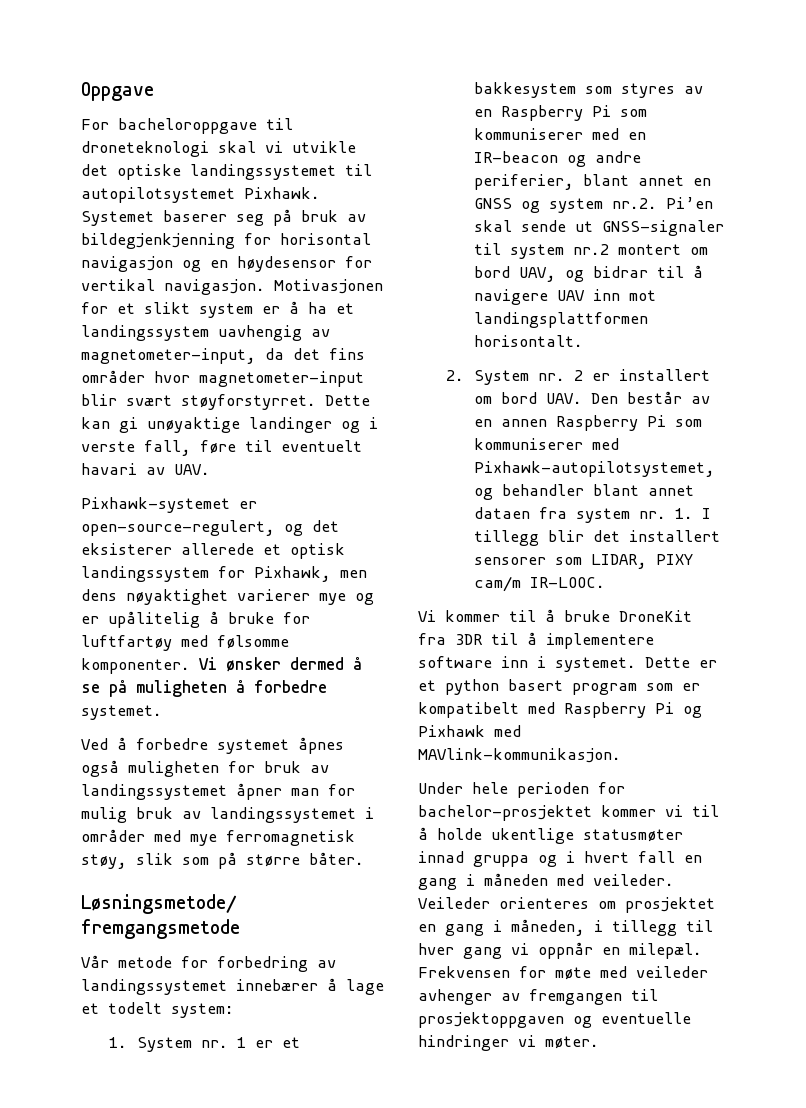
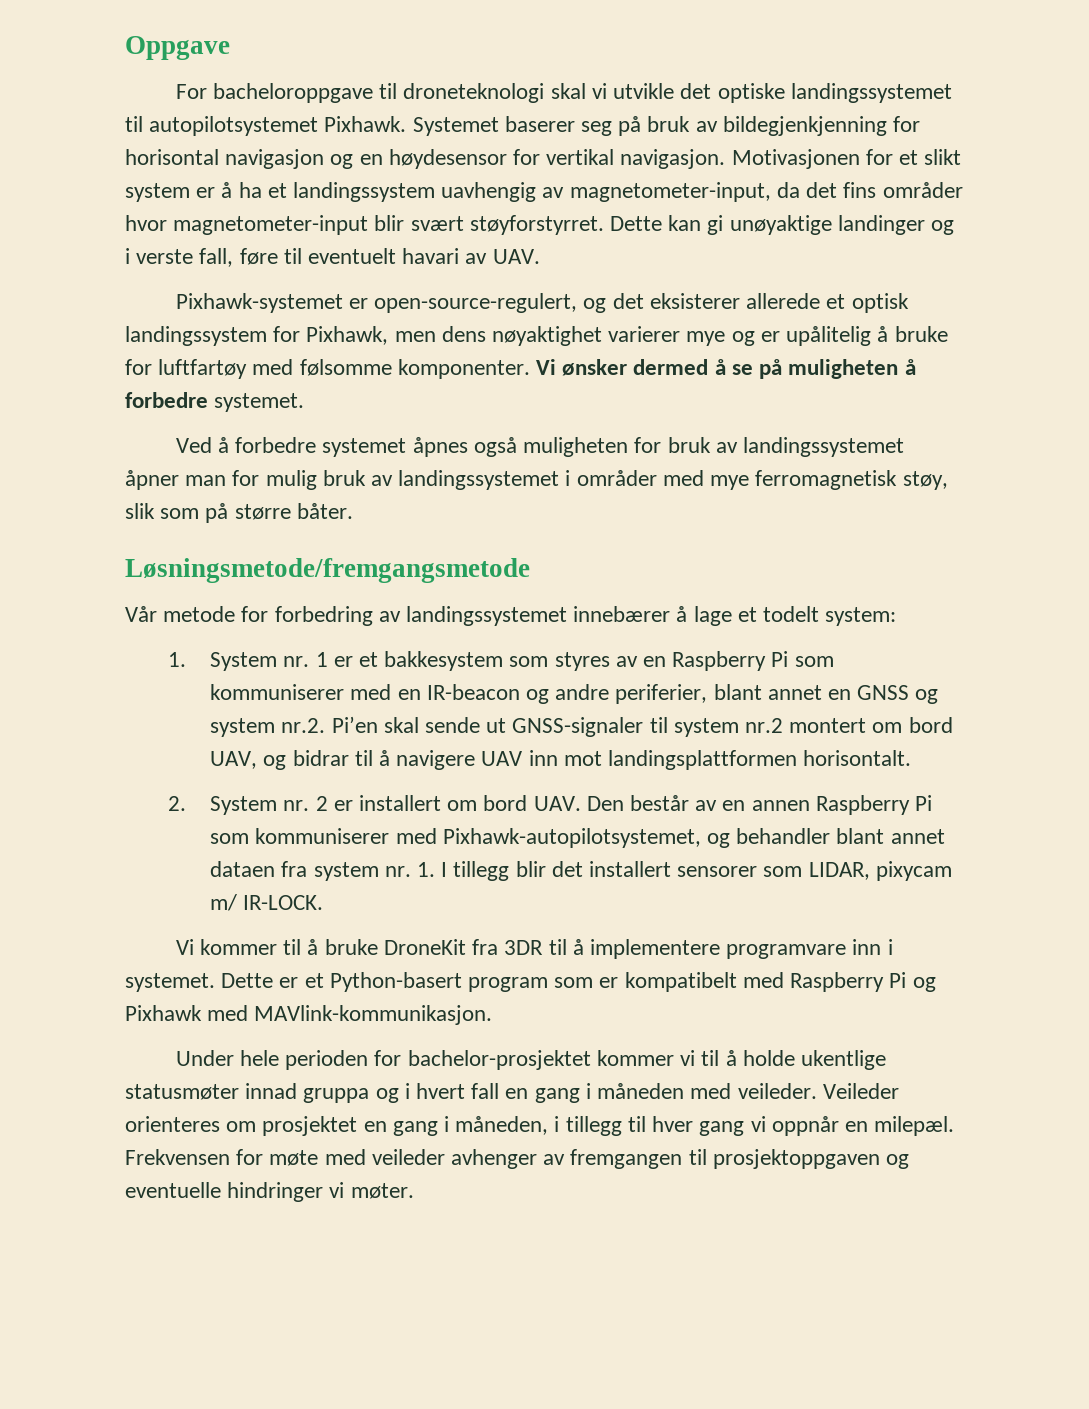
[656,554,694,565] [474,576,606,592] PIXY cam/m IR-LOOC. -> [875,861,952,881] [210,894,324,911] pixycam m/ IR-LOCK.
[418,656,492,668] software -> [726,944,847,959] programvare
[445,679,563,695] python basert -> [329,972,462,992] Python-basert

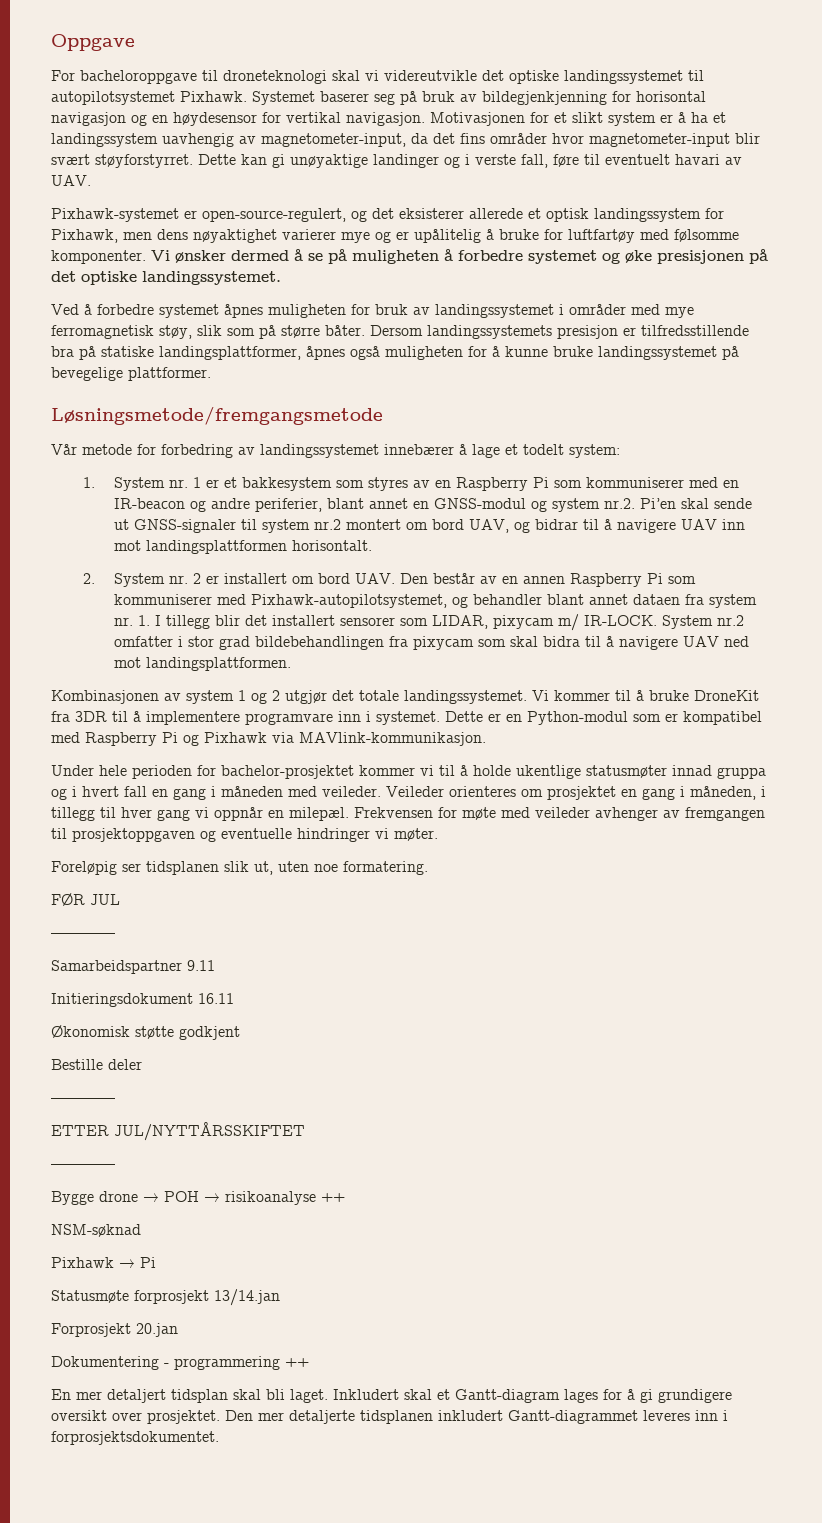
[613,83,675,99] utvikle -> [384,70,477,81] videreutvikle
[214,393,305,412] systemet. -> [528,249,768,264] [51,271,281,285] systemet og øke presisjonen på det optiske landingssystemet.
[473,437,517,457] også -> (263, 311) none
[125,470,560,490] åpner man for mulig bruk av landingssystemet -> (554, 311) none
(353, 511) none -> [370,325,749,339] [51,346,739,360] [51,367,211,381] Dersom landingssystemets presisjon er tilfredsstillende bra på statiske landingsplattformer, åpnes også muligheten for å kunne bruke landingssystemet på bevegelige plattformer.
[857,685,910,700] GNSS -> [434,498,527,509] GNSS-modul
(324, 902) // -> [662,615,745,629] [114,636,750,650] [114,657,292,671] [51,690,527,704] System nr.2 omfatter i stor grad bildebehandlingen fra pixycam som skal bidra til å navigere UAV ned mot landingsplattformen. // Kombinasjonen av system 1 og 2 utgjør det totale landingssystemet.
[304,972,549,992] et Python-basert program -> [506,711,628,725] en Python-modul
[624,972,737,992] kompatibelt -> [683,711,762,725] kompatibel
[207,1005,249,1021] med -> [272,732,294,743] via
(414, 1191) none -> [51,861,428,875] [51,893,120,906] [51,933,115,938] [51,960,215,974] [51,993,234,1007] [51,1025,240,1040] [51,1059,142,1070] [51,1098,115,1103] [51,1122,305,1141] [51,1164,115,1169] [51,1191,345,1205] [51,1224,141,1237] [51,1257,156,1268] [51,1289,280,1306] [51,1323,178,1337] [51,1356,309,1370] [51,1389,732,1403] [51,1410,728,1424] [51,1431,219,1445] // Foreløpig ser tidsplanen slik ut, uten noe formatering. // FØR JUL // ———— // Samarbeidspartner 9.11 // Initieringsdokument 16.11 // Økonomisk støtte godkjent // Bestille deler // ———— // ETTER JUL/NYTTÅRSSKIFTET // ———— // Bygge drone → POH → risikoanalyse ++ // NSM-søknad // Pixhawk → Pi // Statusmøte forprosjekt 13/14.jan // Forprosjekt 20.jan // Dokumentering - programmering ++ // En mer detaljert tidsplan skal bli laget. Inkludert skal et Gantt-diagram lages for å gi grundigere oversikt over prosjektet. Den mer detaljerte tidsplanen inkludert Gantt-diagrammet leveres inn i forprosjektsdokumentet.

